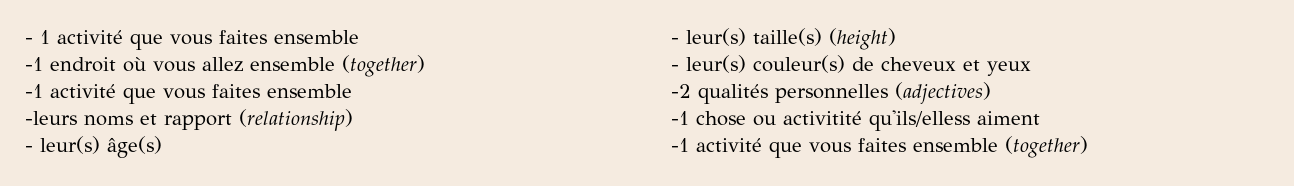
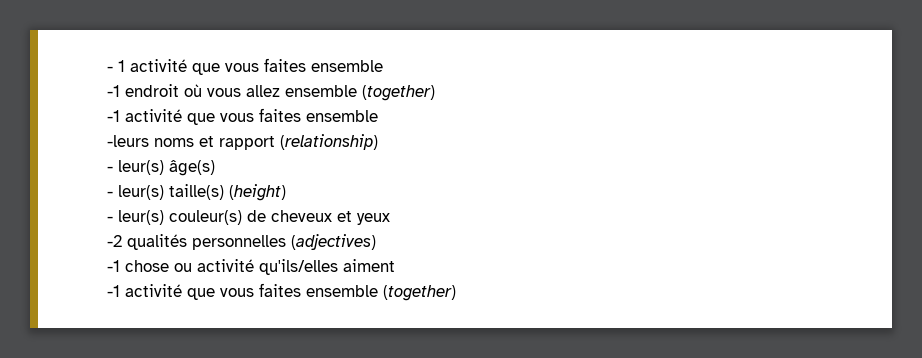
[783,110,970,131] activitité qu'ils/elless -> [197,259,338,275] activité qu'ils/elles

